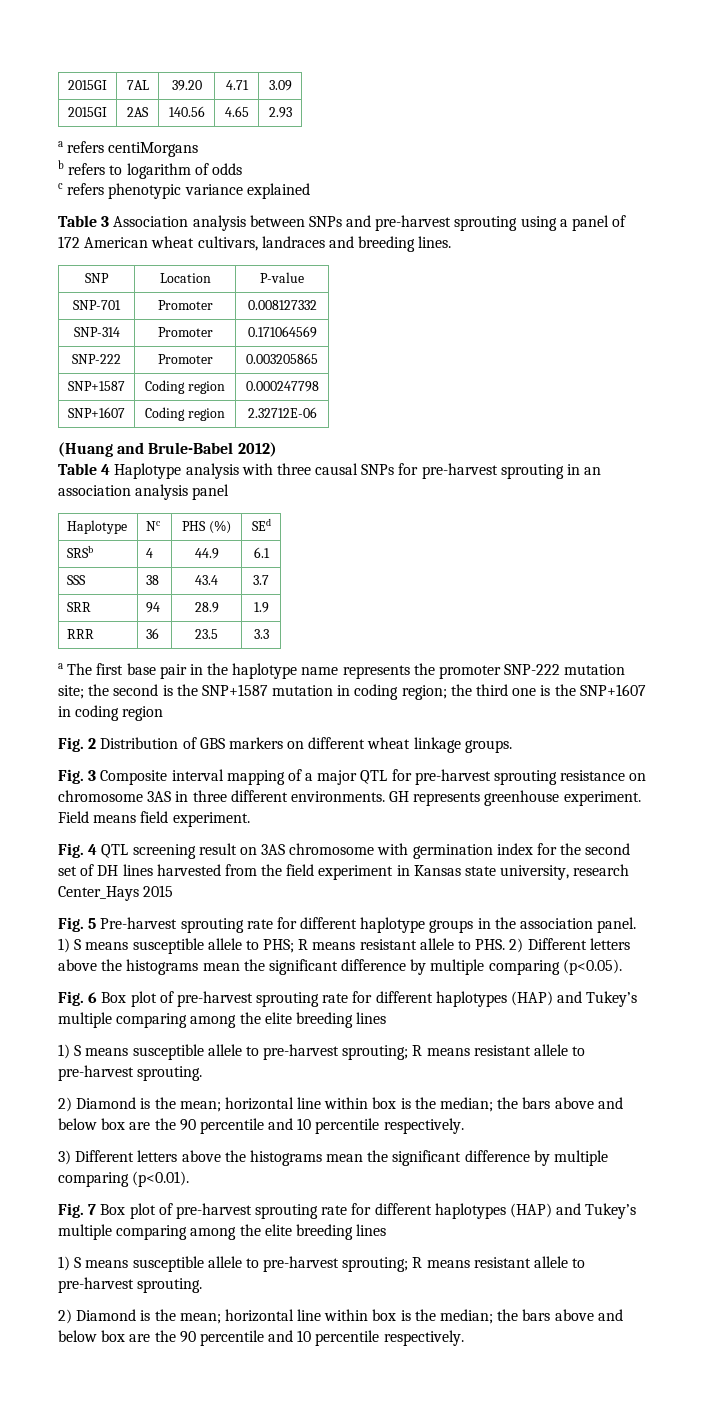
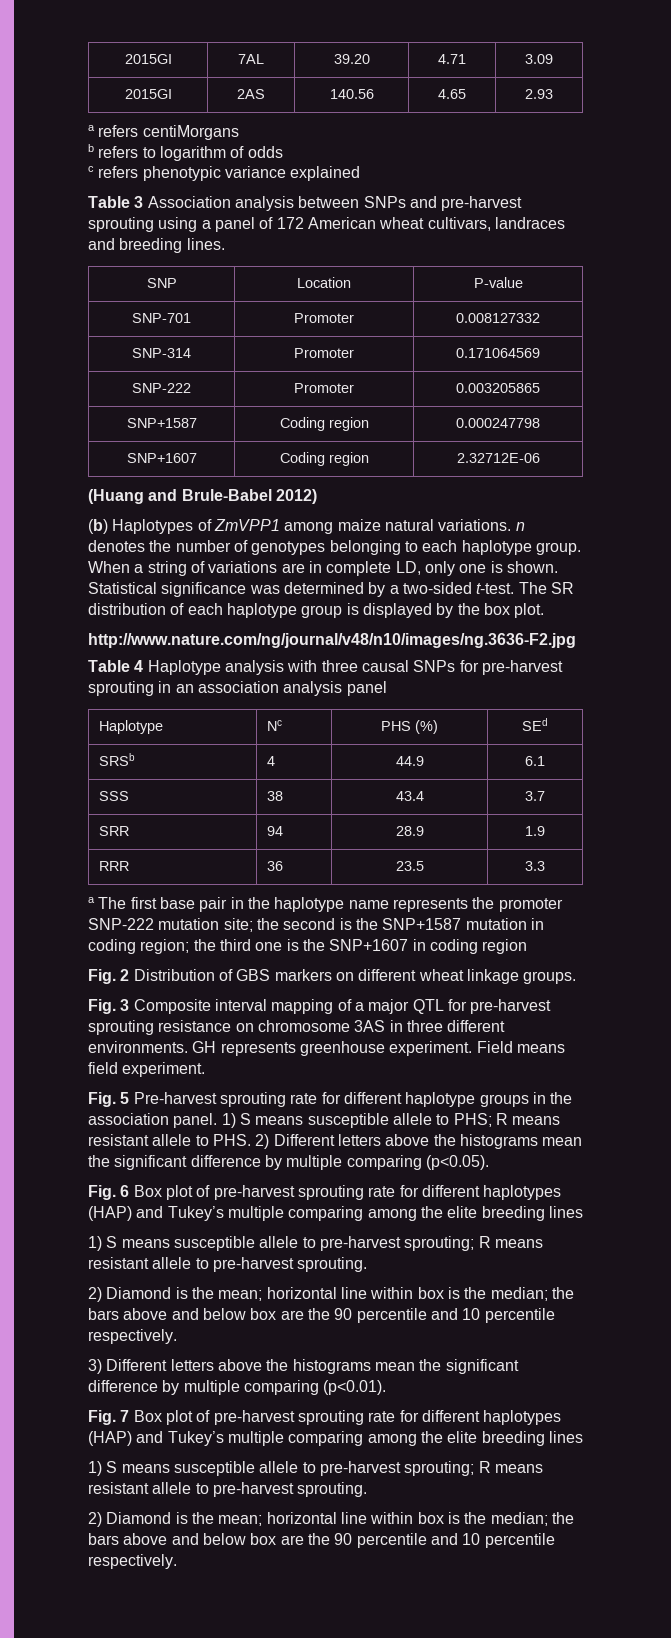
(277, 449) none -> [88,519,525,534] [88,540,581,555] [88,561,558,576] [88,582,574,597] [88,603,545,618] [88,633,576,648] // (b) Haplotypes of ZmVPP1 among maize natural variations. n denotes the number of genotypes belonging to each haplotype group. When a string of variations are in complete LD, only one is shown. Statistical significance was determined by a two-sided t-test. The SR distribution of each haplotype group is displayed by the box plot. // http://www.nature.com/ng/journal/v48/n10/images/ng.3636-F2.jpg
[58,843,631,859] [58,864,630,880] [58,885,174,901] // Fig. 4 QTL screening result on 3AS chromosome with germination index for the second set of DH lines harvested from the field experiment in Kansas state university, research Center_Hays 2015 -> (206, 1069) none

